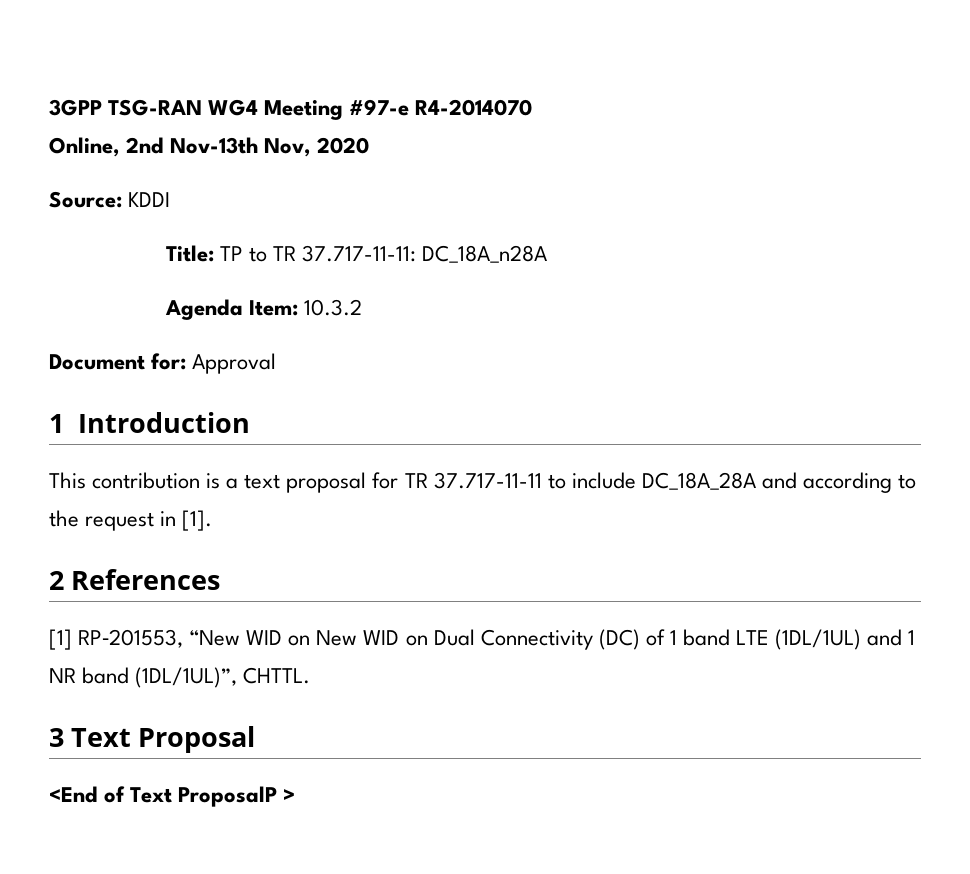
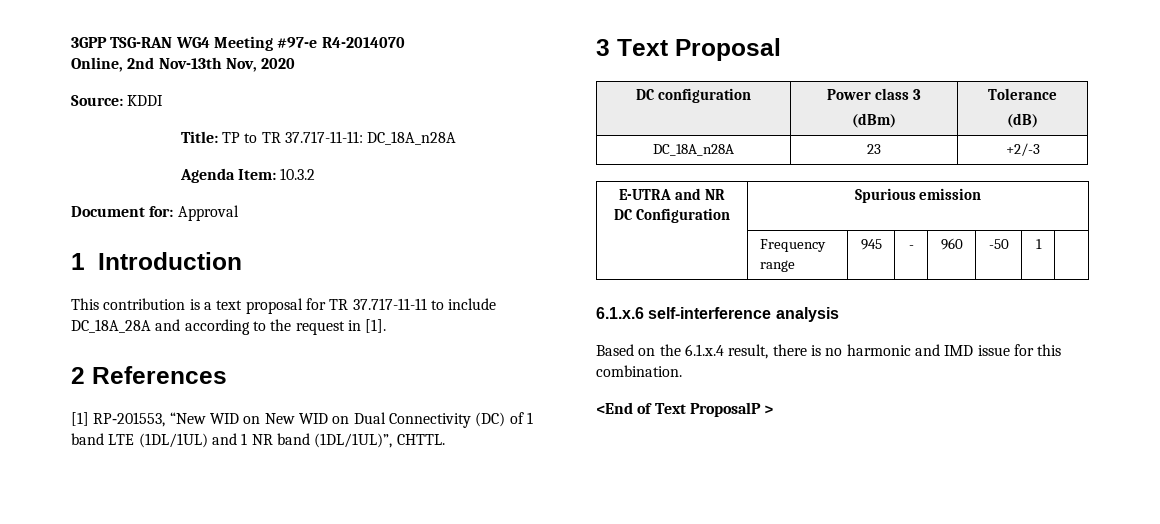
(256, 739) none -> [636,88,751,103] [827,88,921,100] [852,113,896,128] [988,88,1057,100] [1007,113,1038,128] [653,144,734,156] [867,144,881,154] [1005,143,1040,156] [619,188,725,200] [614,208,730,223] [854,188,982,203] [759,239,826,252] [759,260,795,272] [860,239,882,250] [908,245,914,249] [940,238,963,250] [988,239,1009,249] [1035,239,1042,249] [596,307,839,322] [596,344,1062,359] [596,365,682,377] // DC configuration | Power class 3 // (dBm) | Tolerance // (dB) // DC_18A_n28A | 23 | +2/-3 // E-UTRA and NR DC Configuration | Spurious emission // | Frequency range | 945 | - | 960 | -50 | 1 | // 6.1.x.6 self-interference analysis // Based on the 6.1.x.4 result, there is no harmonic and IMD issue for this combination.

